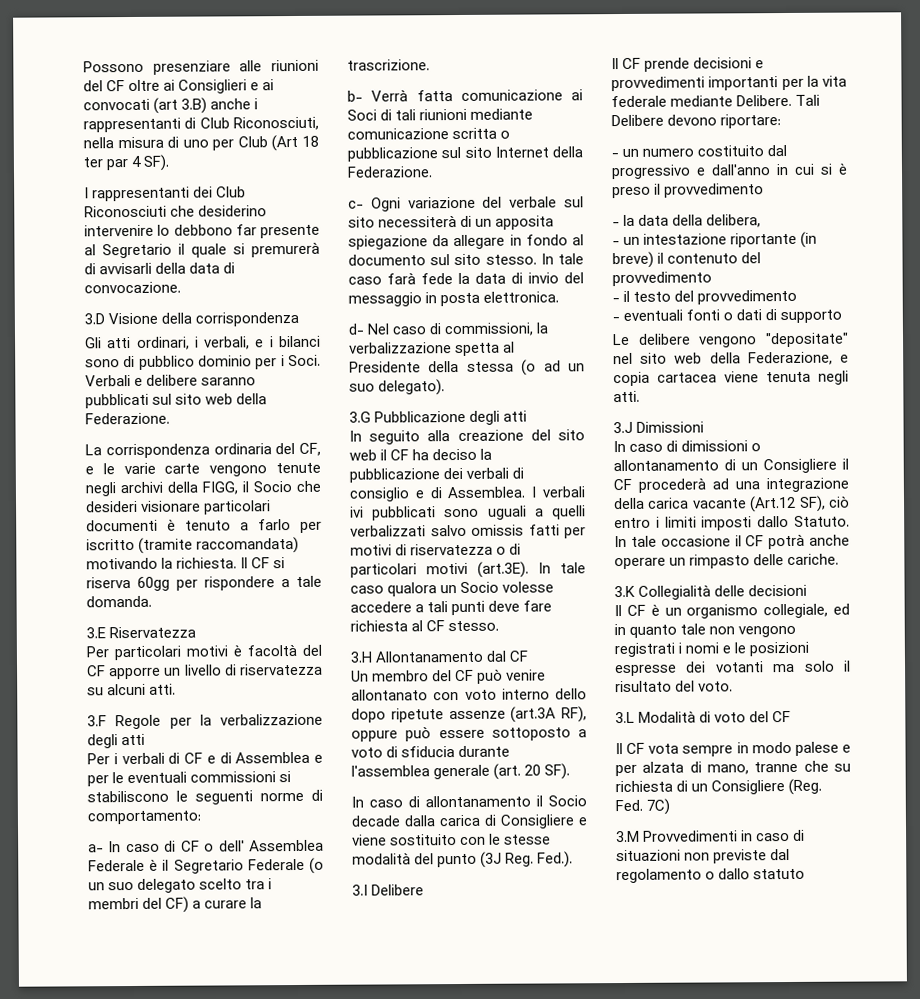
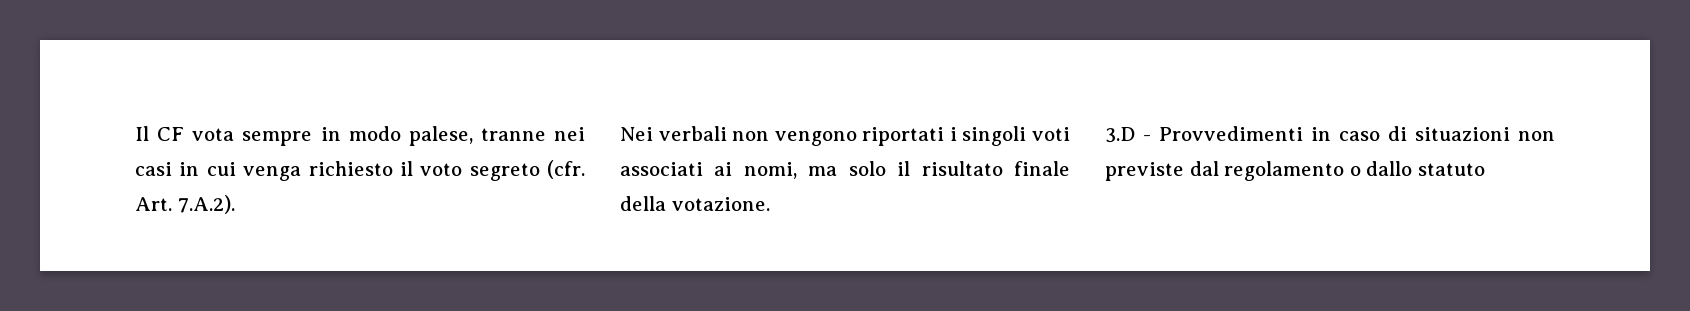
[83,59,319,75] [83,79,275,94] [83,97,259,114] [83,116,319,133] [83,134,319,152] [83,154,170,171] [84,186,247,202] [84,205,268,218] [84,224,320,239] [84,241,320,259] [84,262,236,275] [84,281,181,294] [84,311,300,327] [85,335,321,350] [85,354,321,370] [85,374,257,387] [85,393,268,409] [85,412,170,425] [85,442,321,459] [85,462,321,477] [85,480,321,497] [86,500,272,515] [86,518,322,533] [86,536,300,554] [86,557,286,570] [86,575,322,591] [86,595,152,608] [86,626,197,639] [86,643,322,661] [87,663,323,680] [87,683,177,696] [87,713,323,730] [87,733,146,749] [87,751,323,765] [87,771,292,787] [87,789,323,805] [87,810,201,825] [88,839,324,853] [88,857,324,874] [88,878,273,893] [88,896,263,913] [347,59,430,71] [347,89,583,102] [347,108,534,121] [347,127,511,140] [347,146,583,162] [347,166,433,178] [348,196,584,212] [348,215,555,230] [348,234,584,250] [348,253,584,266] [348,272,584,285] [348,291,560,307] [348,322,549,337] [349,341,516,357] [349,359,585,376] [349,379,446,396] [349,410,528,425] [349,429,585,445] [349,448,493,461] [349,467,525,483] [349,486,585,502] [350,505,586,521] [350,524,586,539] [350,543,522,556] [350,561,586,578] [350,581,555,597] [350,600,553,616] [350,620,500,632] [350,650,529,663] [351,668,547,684] [351,688,587,701] [351,706,587,723] [351,726,587,742] [351,745,511,758] [351,763,571,780] [351,795,587,808] [351,814,587,829] [352,833,552,846] [352,851,574,868] [352,884,425,896] [611,57,765,72] [611,75,847,92] [611,94,821,108] [611,114,782,129] [611,144,788,158] [611,162,848,180] [612,183,765,199] [612,214,762,228] [612,231,818,248] [612,251,762,269] [612,271,712,287] [612,289,798,305] [612,309,843,324] [612,332,849,348] [613,351,849,366] [613,370,849,387] [613,390,640,403] [613,421,705,434] [613,440,762,453] [613,458,849,474] [613,477,849,493] [613,495,850,513] [614,515,850,531] [614,533,850,550] [614,553,840,570] [614,584,808,600] [614,603,850,619] [614,623,797,638] [614,641,810,658] [615,660,851,677] [615,680,734,693] [615,710,792,724] Possono presenziare alle riunioni del CF oltre ai Consiglieri e ai convocati (art 3.B) anche i rappresentanti di Club Riconosciuti, nella misura di uno per Club (Art 18 ter par 4 SF). // I rappresentanti dei Club Riconosciuti che desiderino intervenire lo debbono far presente al Segretario il quale si premurerà di avvisarli della data di convocazione. // 3.D Visione della corrispondenza // Gli atti ordinari, i verbali, e i bilanci sono di pubblico dominio per i Soci. Verbali e delibere saranno pubblicati sul sito web della Federazione. // La corrispondenza ordinaria del CF, e le varie carte vengono tenute negli archivi della FIGG, il Socio che desideri visionare particolari documenti è tenuto a farlo per iscritto (tramite raccomandata) motivando la richiesta. Il CF si riserva 60gg per rispondere a tale domanda. // 3.E Riservatezza // Per particolari motivi è facoltà del CF apporre un livello di riservatezza su alcuni atti. // 3.F Regole per la verbalizzazione degli atti // Per i verbali di CF e di Assemblea e per le eventuali commissioni si stabiliscono le seguenti norme di comportamento: // a- In caso di CF o dell' Assemblea Federale è il Segretario Federale (o un suo delegato scelto tra i membri del CF) a curare la trascrizione. // b- Verrà fatta comunicazione ai Soci di tali riunioni mediante comunicazione scritta o pubblicazione sul sito Internet della Federazione. // c- Ogni variazione del verbale sul sito necessiterà di un apposita spiegazione da allegare in fondo al documento sul sito stesso. In tale caso farà fede la data di invio del messaggio in posta elettronica. // d- Nel caso di commissioni, la verbalizzazione spetta al Presidente della stessa (o ad un suo delegato). // 3.G Pubblicazione degli atti // In seguito alla creazione del sito web il CF ha deciso la pubblicazione dei verbali di consiglio e di Assemblea. I verbali ivi pubblicati sono uguali a quelli verbalizzati salvo omissis fatti per motivi di riservatezza o di particolari motivi (art.3E). In tale caso qualora un Socio volesse accedere a tali punti deve fare richiesta al CF stesso. // 3.H Allontanamento dal CF // Un membro del CF può venire allontanato con voto interno dello dopo ripetute assenze (art.3A RF), oppure può essere sottoposto a voto di sfiducia durante l'assemblea generale (art. 20 SF). // In caso di allontanamento il Socio decade dalla carica di Consigliere e viene sostituito con le stesse modalità del punto (3J Reg. Fed.). // 3.I Delibere // Il CF prende decisioni e provvedimenti importanti per la vita federale mediante Delibere. Tali Delibere devono riportare: // - un numero costituito dal progressivo e dall'anno in cui si è preso il provvedimento // - la data della delibera, // - un intestazione riportante (in breve) il contenuto del provvedimento // - il testo del provvedimento // - eventuali fonti o dati di supporto // Le delibere vengono "depositate" nel sito web della Federazione, e copia cartacea viene tenuta negli atti. // 3.J Dimissioni // In caso di dimissioni o allontanamento di un Consigliere il CF procederà ad una integrazione della carica vacante (Art.12 SF), ciò entro i limiti imposti dallo Statuto. In tale occasione il CF potrà anche operare un rimpasto delle cariche. // 3.K Collegialità delle decisioni // Il CF è un organismo collegiale, ed in quanto tale non vengono registrati i nomi e le posizioni espresse dei votanti ma solo il risultato del voto. // 3.L Modalità di voto del CF // -> (135, 133) none
[794,741,851,756] [615,760,851,777] [615,778,823,795] [615,798,671,815] [616,830,640,843] palese e per alzata di mano, tranne che su richiesta di un Consigliere (Reg. Fed. 7C) // 3.M -> [408,126,585,146] [135,160,586,181] [135,195,235,214] [620,126,1070,146] [620,161,1070,179] [620,196,770,211] [1105,127,1151,143] palese, tranne nei casi in cui venga richiesto il voto segreto (cfr. Art. 7.A.2). // Nei verbali non vengono riportati i singoli voti associati ai nomi, ma solo il risultato finale della votazione. // 3.D -

